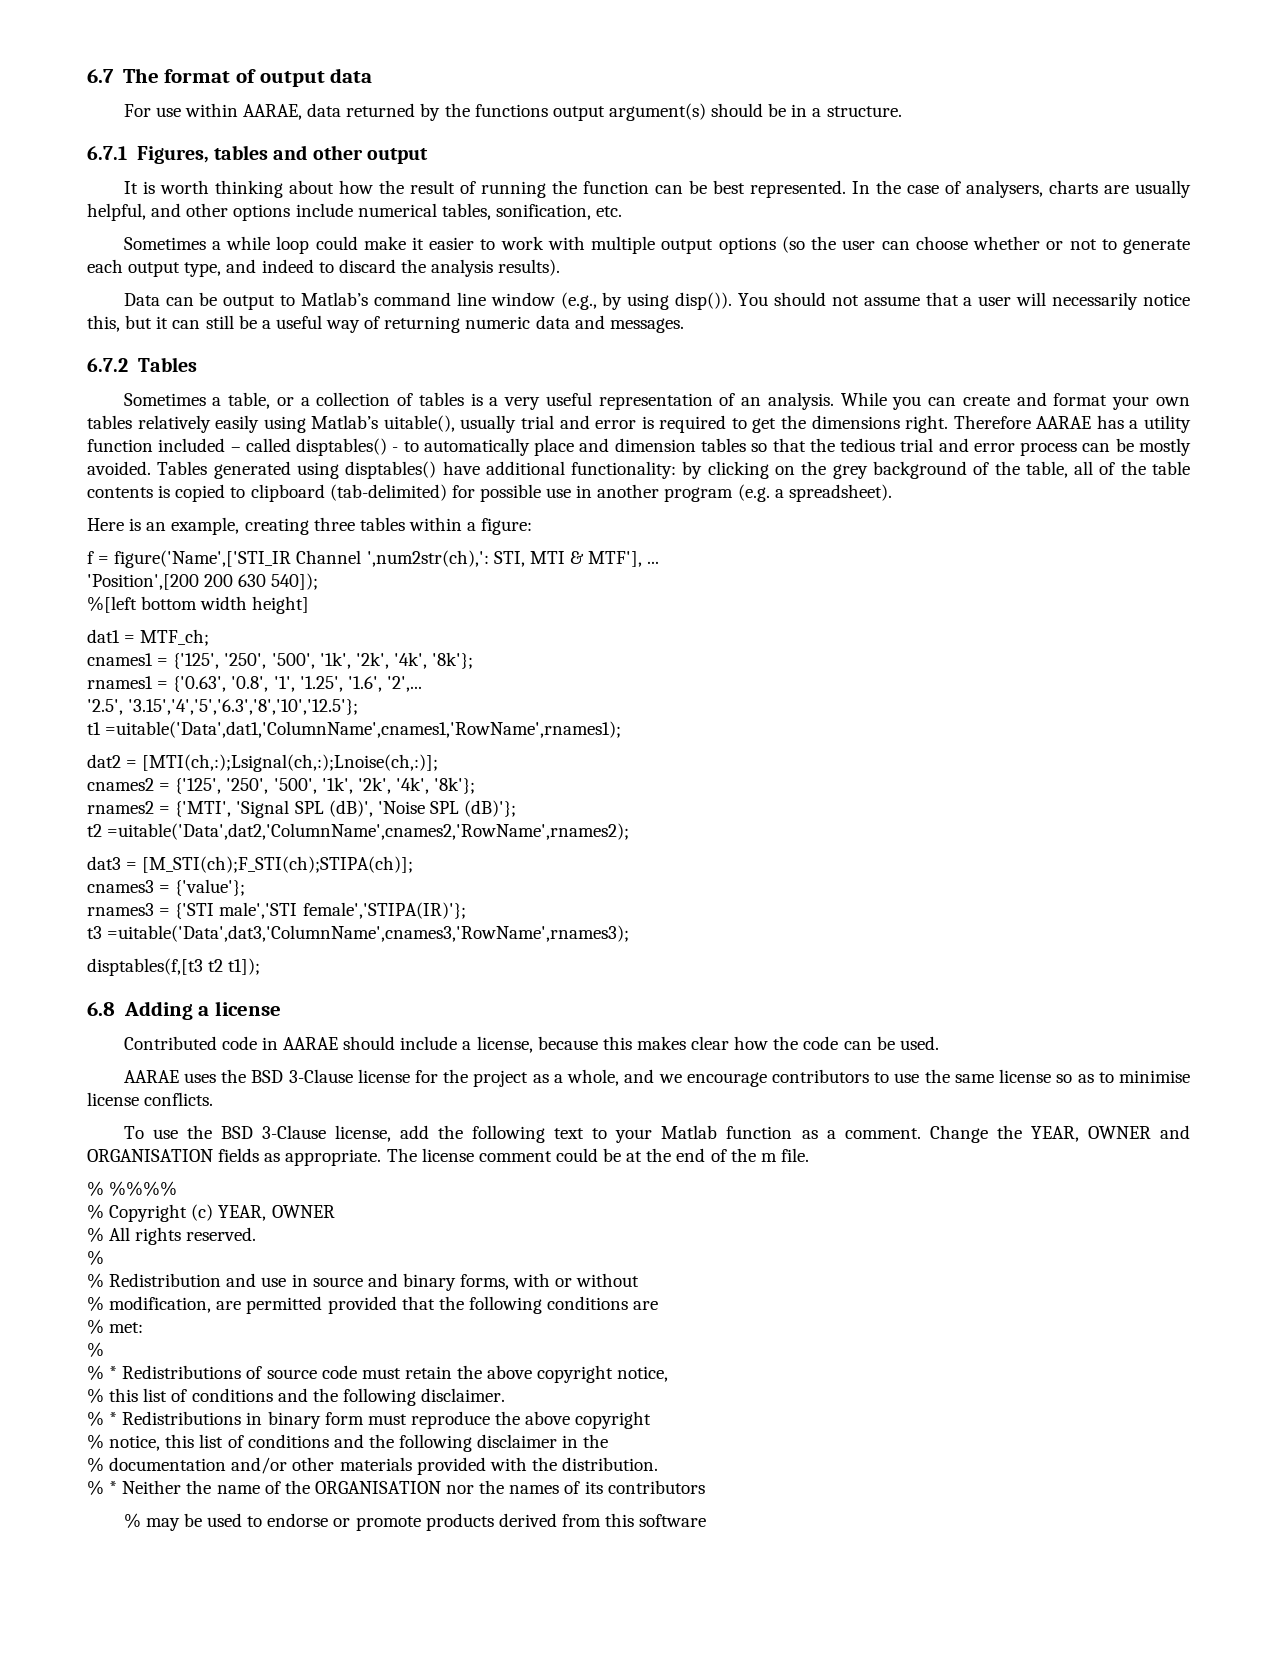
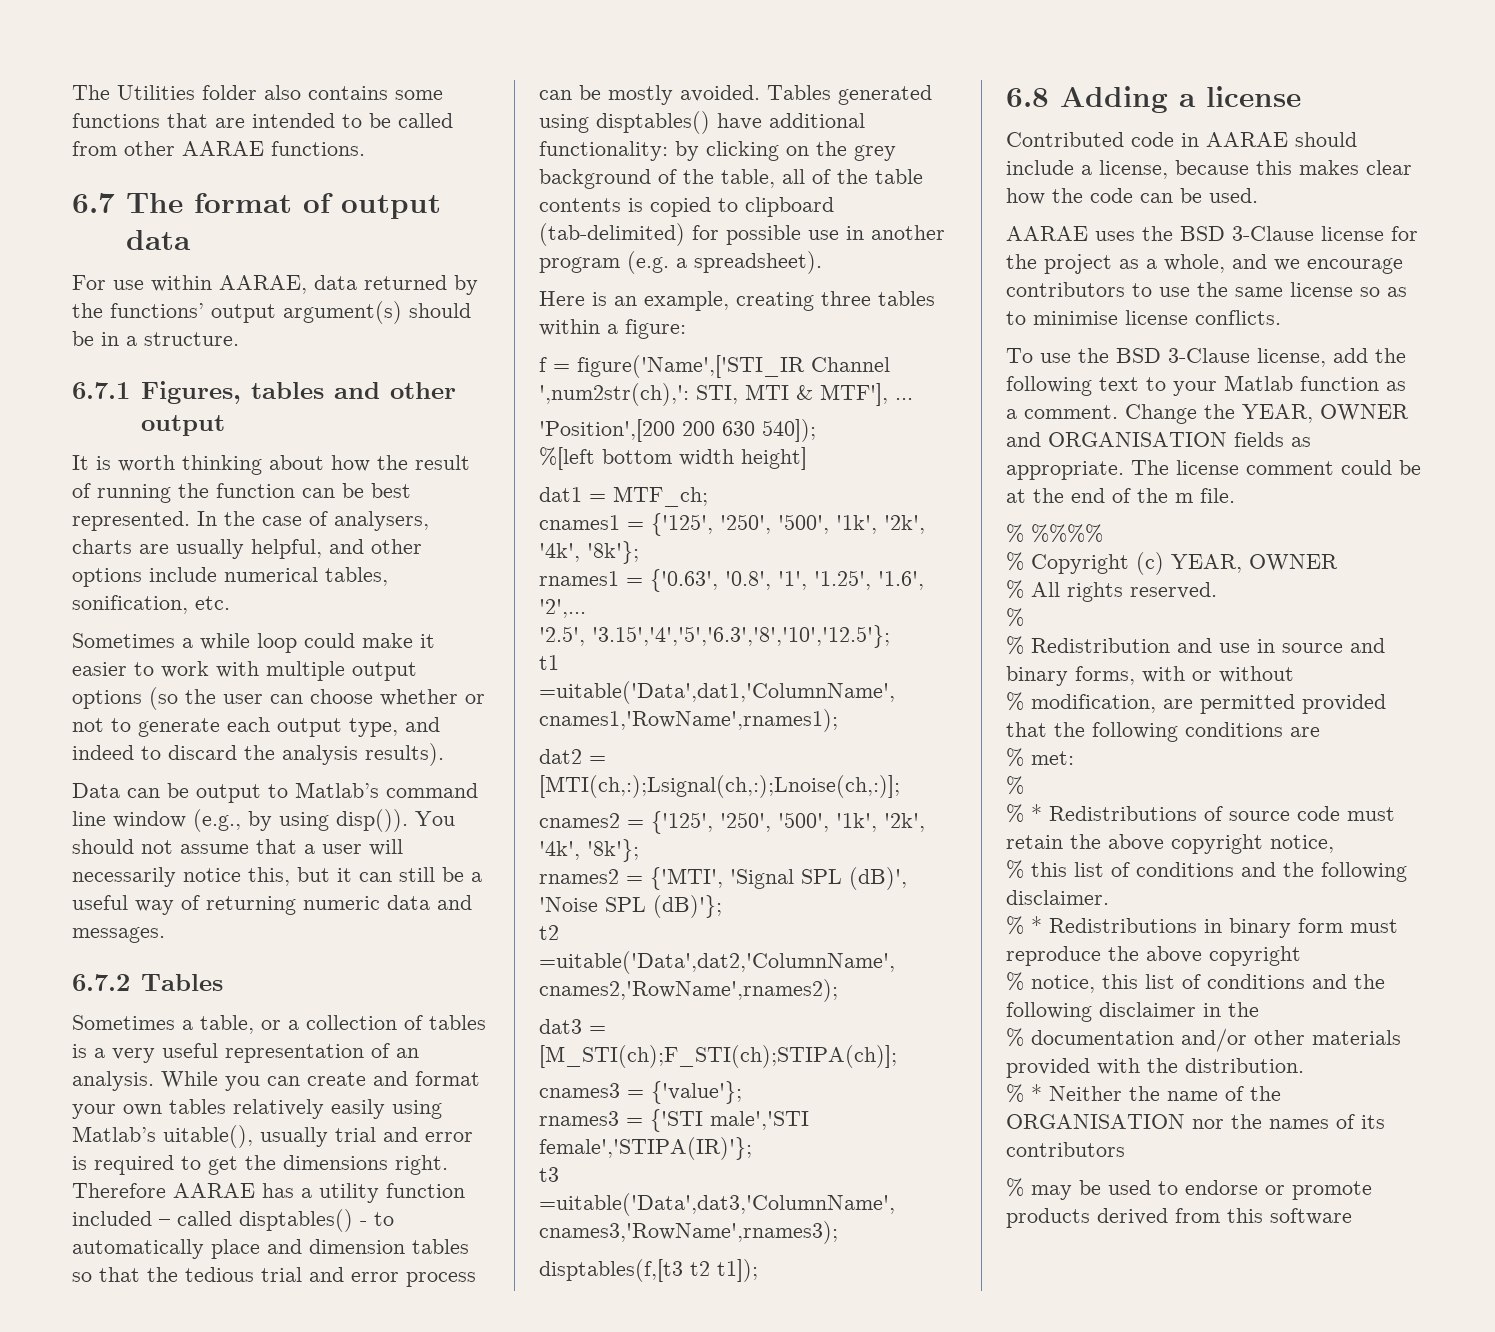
(87, 76) none -> [72,85,443,100] [72,113,453,128] [72,141,365,156] The Utilities folder also contains some functions that are intended to be called from other AARAE functions. //
[474,104,548,117] functions -> [110,303,204,318] functions’

